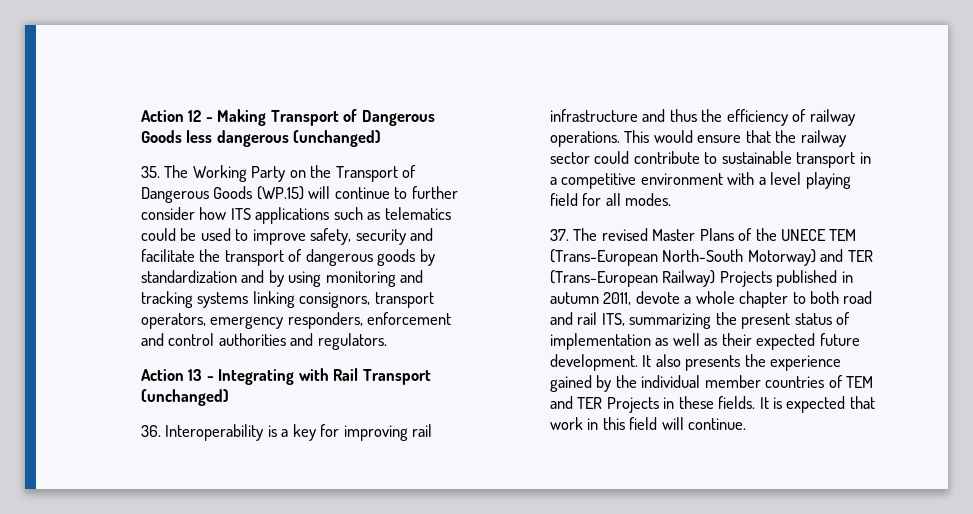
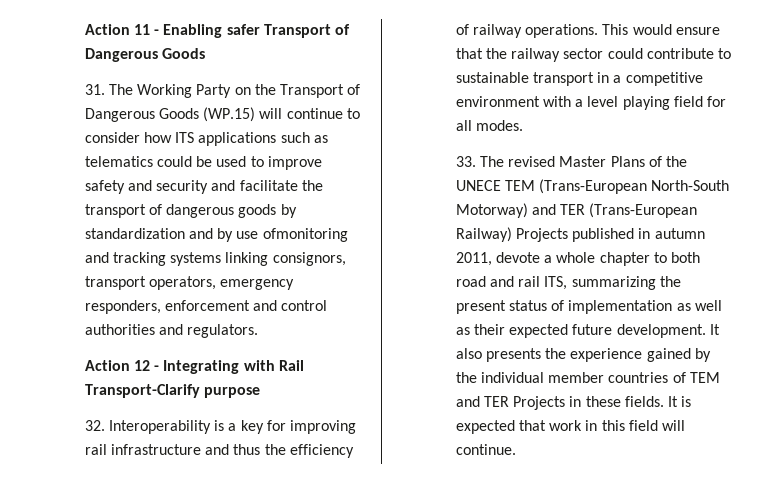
[140,109,435,126] [140,130,382,147] [140,166,160,178] Action 12 - Making Transport of Dangerous Goods less dangerous (unchanged) // 35. -> [84,24,350,38] [84,48,206,62] [84,84,105,95] Action 11 - Enabling safer Transport of Dangerous Goods // 31.
[411,186,458,199] further -> (360, 113) none
[310,228,352,245] safety, -> [84,180,153,194] safety and
[288,271,396,287] using monitoring -> [236,228,348,242] use ofmonitoring
[188,369,203,381] 13 -> [134,360,151,371] 12
[362,369,431,385] [140,389,229,406] [140,425,161,437] Transport (unchanged) // 36. -> [84,384,261,398] [84,420,105,431] Transport-Clarify purpose // 32.
[549,229,569,241] 37. -> [455,156,476,167] 33.

